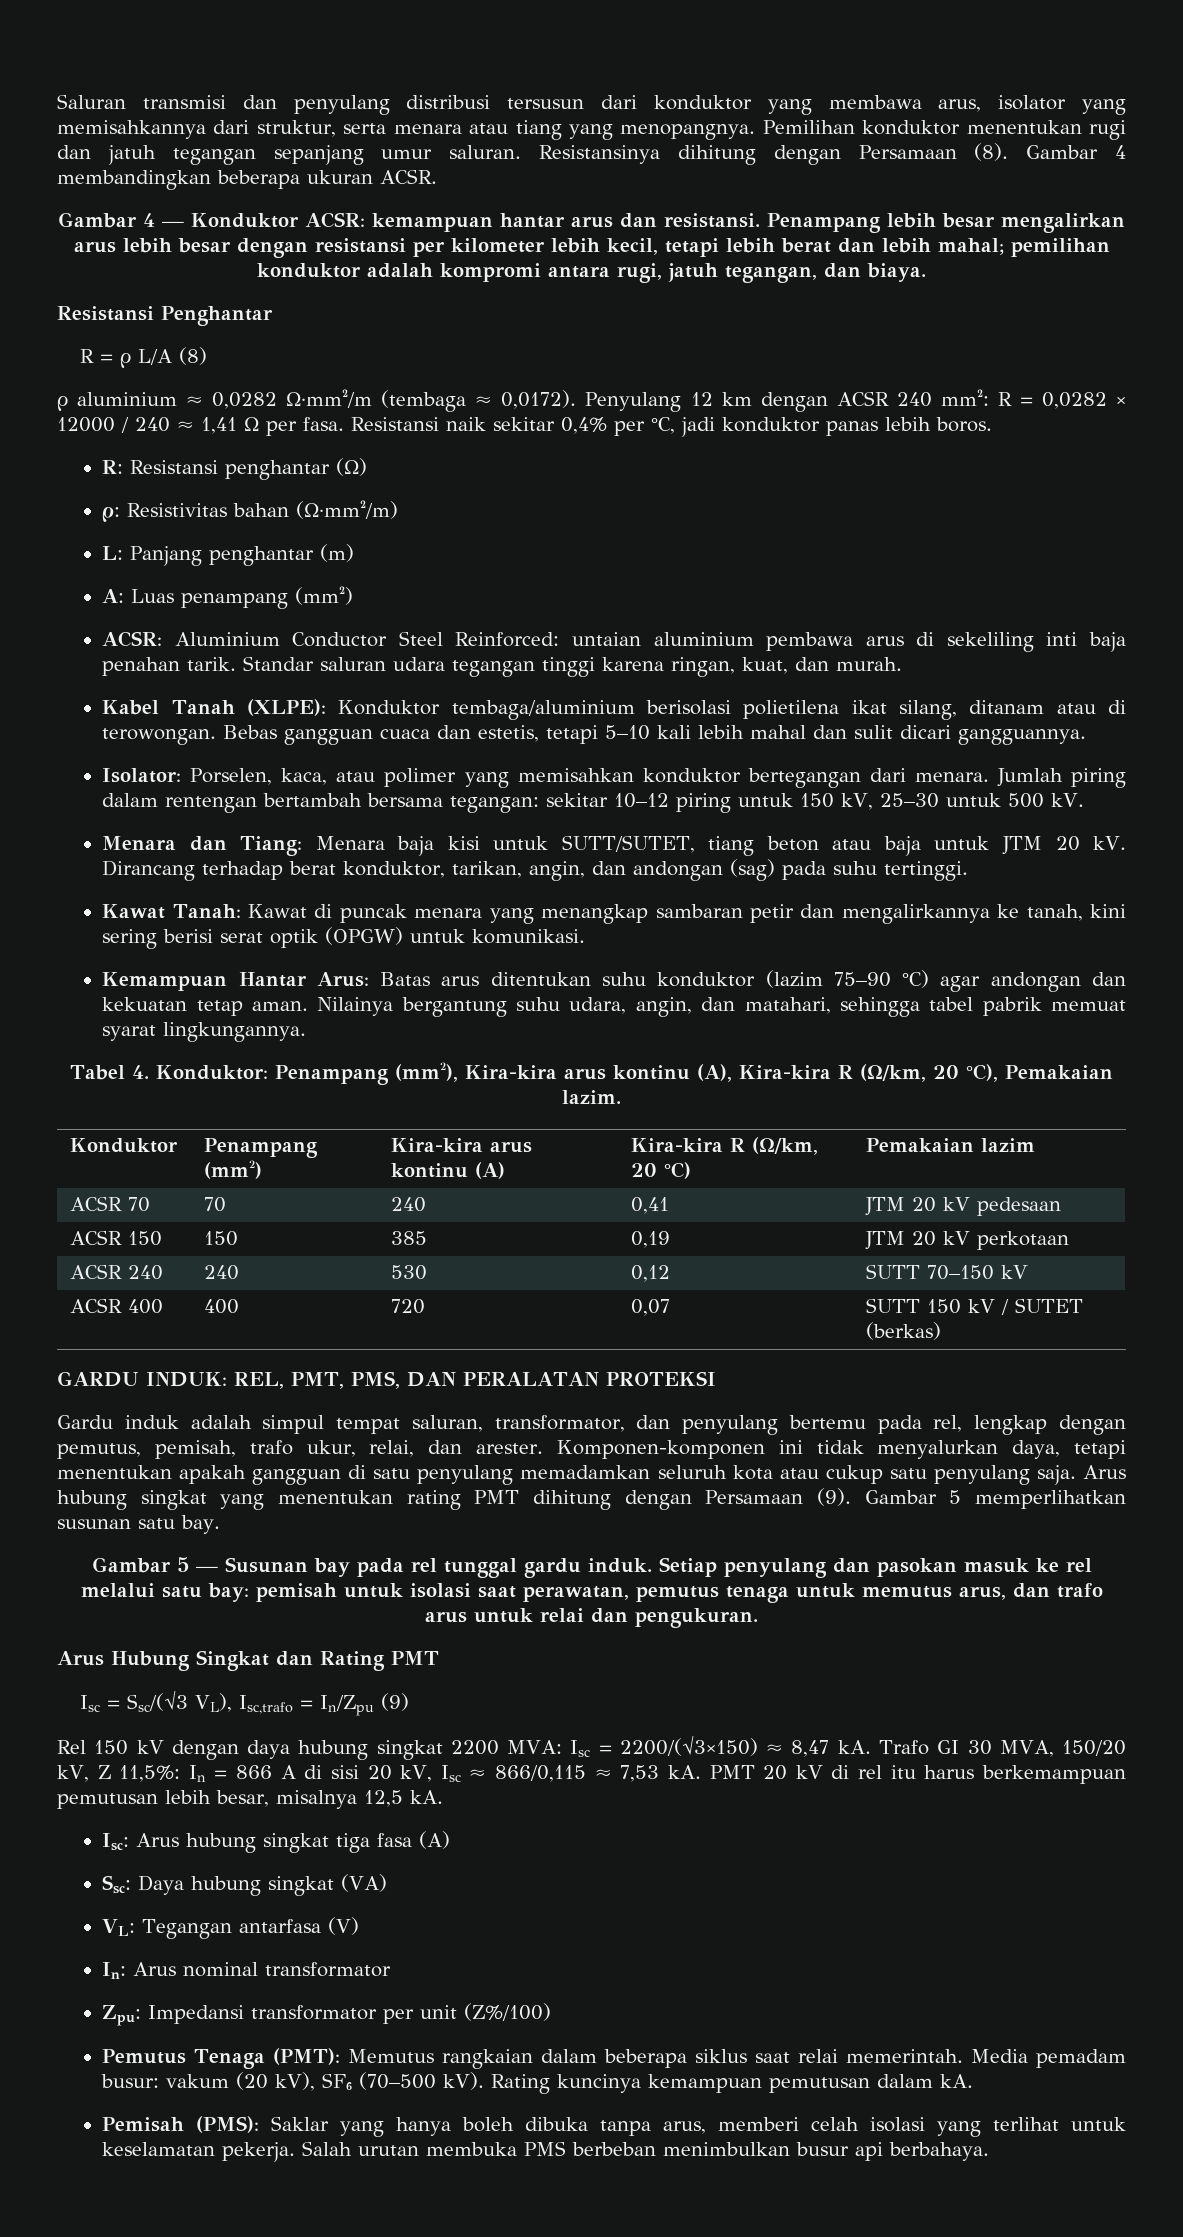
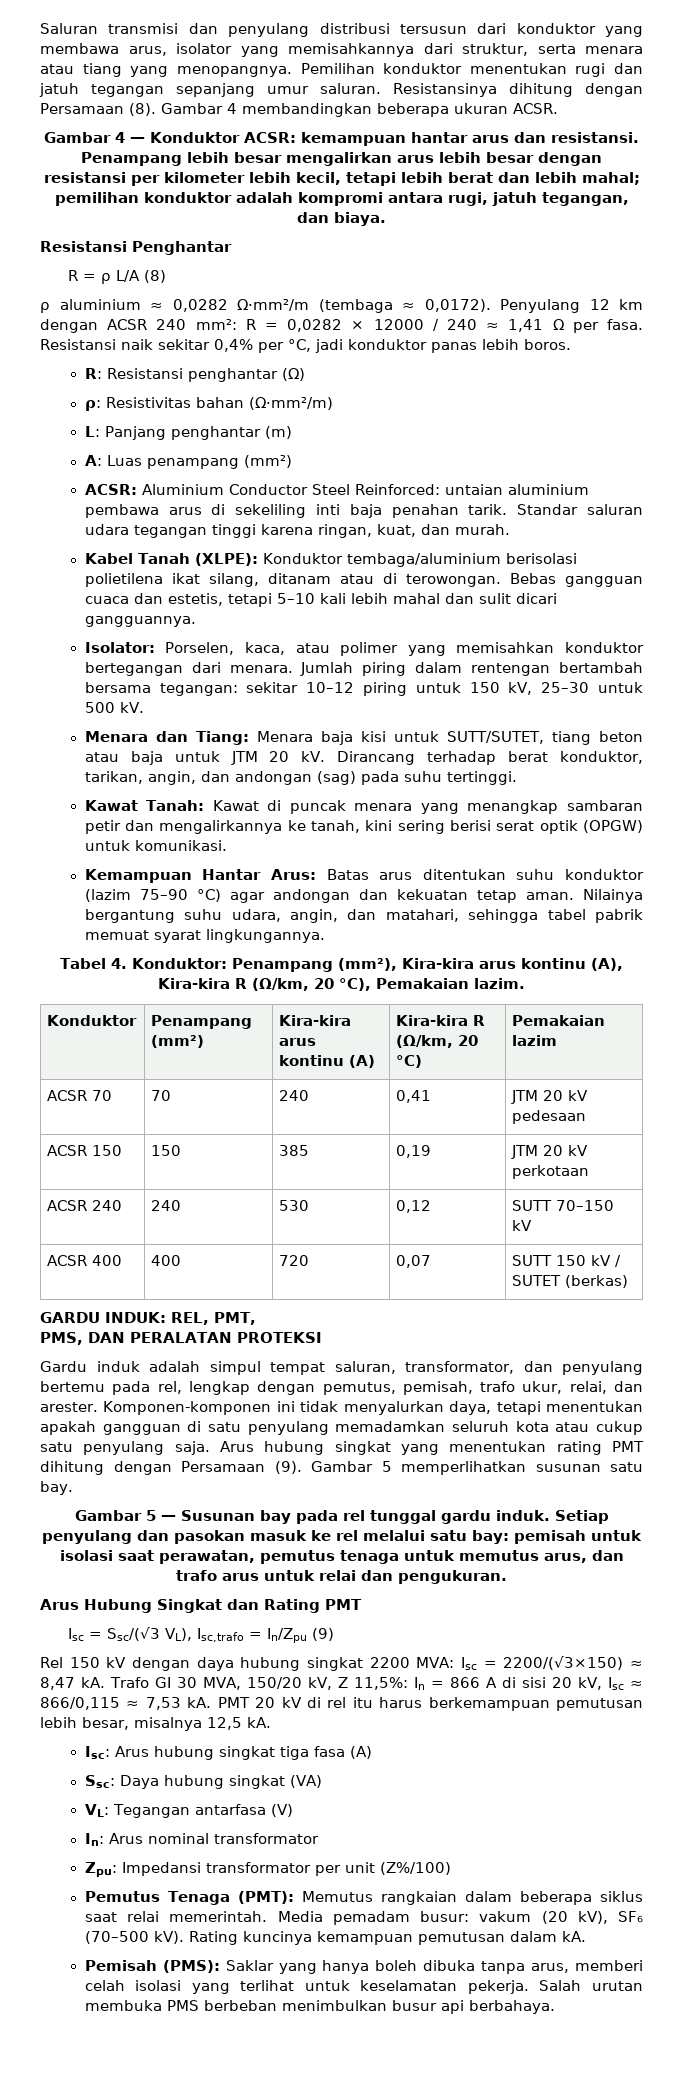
(344, 1380) none -> (256, 1318) //

